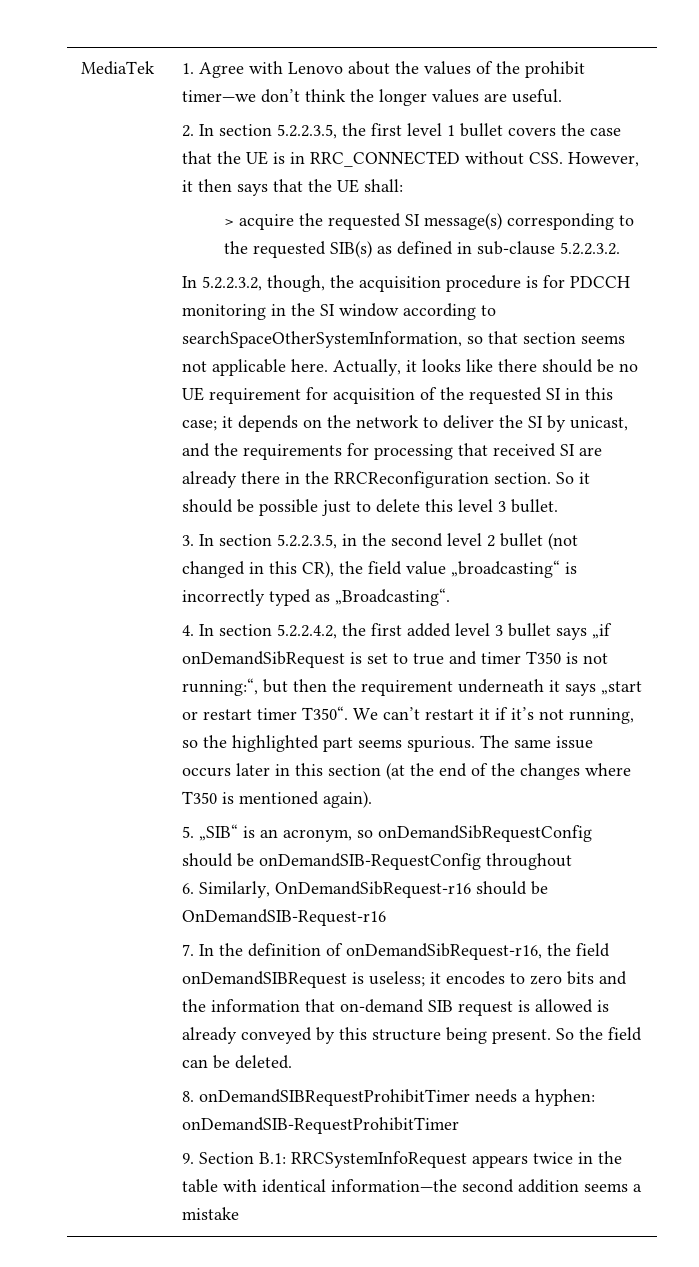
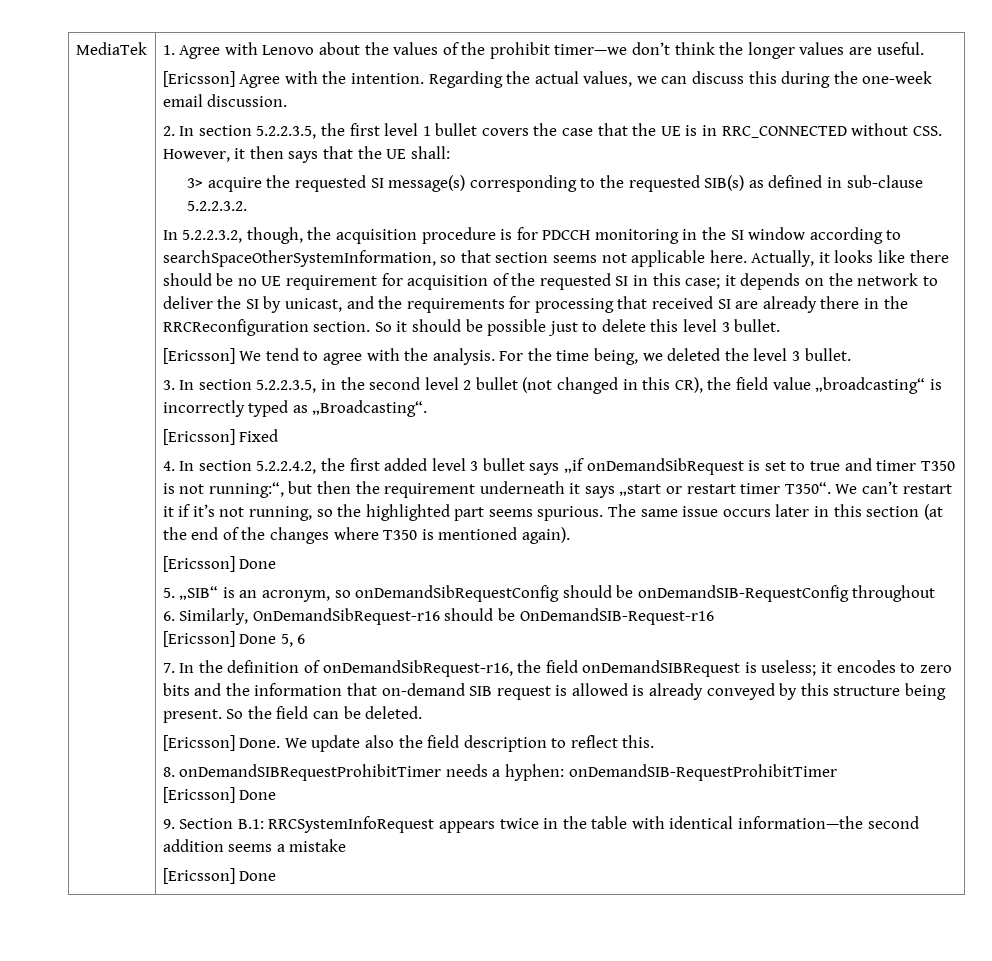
(562, 96) none -> [162,71,933,88] [162,94,288,107] // [Ericsson] Agree with the intention. Regarding the actual values, we can discuss this during the one-week email discussion.
[224,219,235,226] > -> [187,178,204,188] 3>
(558, 506) none -> [162,348,851,365] // [Ericsson] We tend to agree with the analysis. For the time being, we deleted the level 3 bullet.
(450, 597) none -> [162,429,279,445] // [Ericsson] Fixed
(372, 799) none -> [162,556,277,572] // [Ericsson] Done
(386, 917) none -> [162,631,306,647] // [Ericsson] Done 5, 6
(292, 1062) none -> [162,735,655,752] // [Ericsson] Done. We update also the field description to reflect this.
(459, 1125) none -> [162,787,277,803] // [Ericsson] Done
(239, 1213) none -> [162,868,277,884] // [Ericsson] Done

